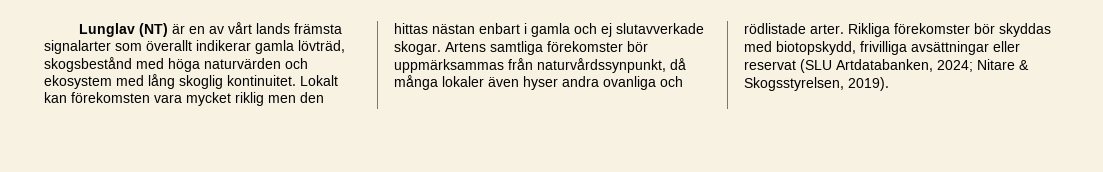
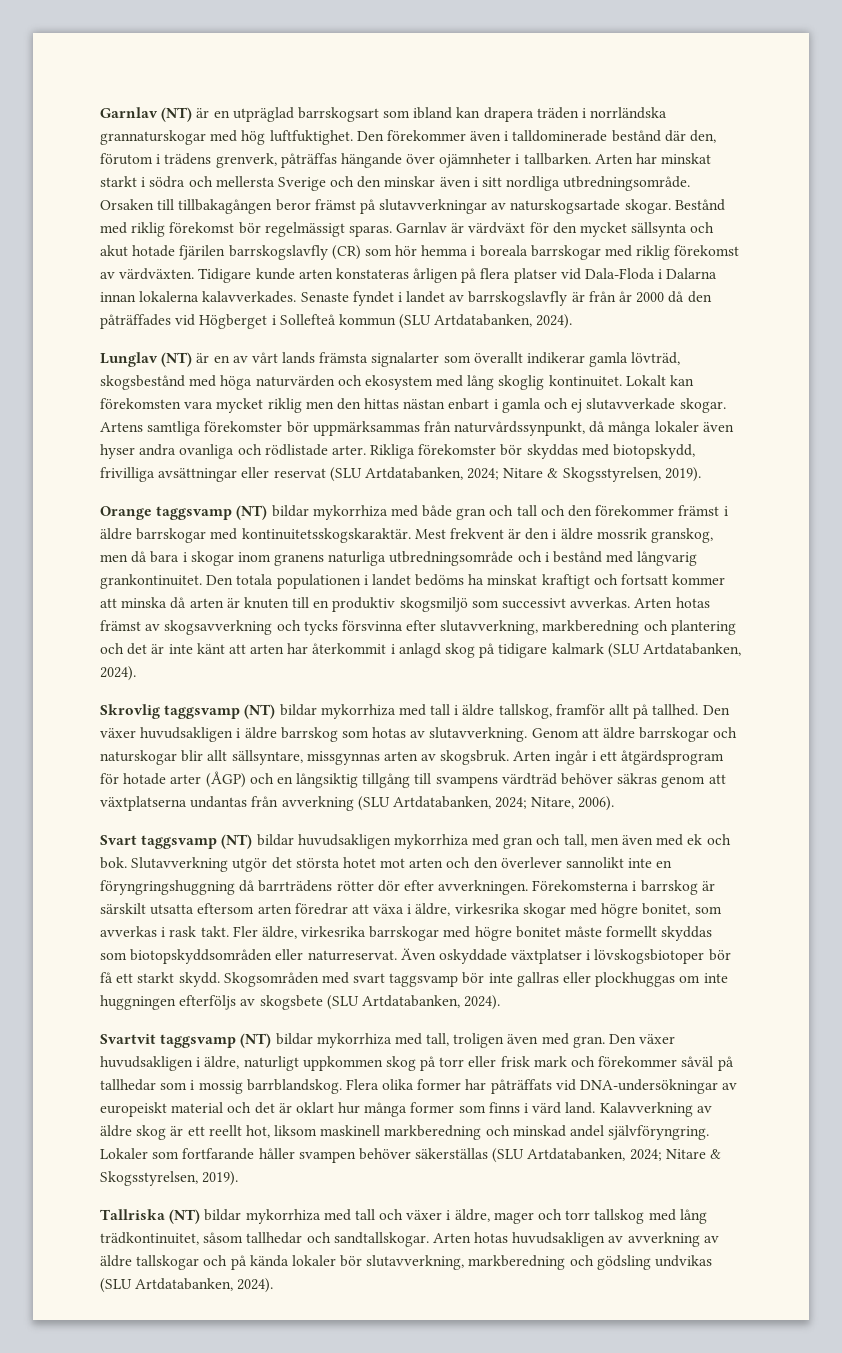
(78, 30) none -> [100,107,668,122] [100,130,717,145] [100,153,712,168] [100,176,691,191] [100,199,725,214] [100,222,715,237] [100,245,740,260] [100,268,718,283] [100,291,712,306] [100,314,573,329] Garnlav (NT) är en utpräglad barrskogsart som ibland kan drapera träden i norrländska grannaturskogar med hög luftfuktighet. Den förekommer även i talldominerade bestånd där den, förutom i trädens grenverk, påträffas hängande över ojämnheter i tallbarken. Arten har minskat starkt i södra och mellersta Sverige och den minskar även i sitt nordliga utbredningsområde. Orsaken till tillbakagången beror främst på slutavverkningar av naturskogsartade skogar. Bestånd med riklig förekomst bör regelmässigt sparas. Garnlav är värdväxt för den mycket sällsynta och akut hotade fjärilen barrskogslavfly (CR) som hör hemma i boreala barrskogar med riklig förekomst av värdväxten. Tidigare kunde arten konstateras årligen på flera platser vid Dala-Floda i Dalarna innan lokalerna kalavverkades. Senaste fyndet i landet av barrskogslavfly är från år 2000 då den påträffades vid Högberget i Sollefteå kommun (SLU Artdatabanken, 2024). //
(889, 84) none -> [100,505,728,520] [100,528,714,543] [100,551,698,566] [100,574,726,589] [100,597,710,612] [100,620,736,635] [100,643,741,658] [100,666,136,681] [100,704,730,719] [100,727,738,742] [100,750,725,765] [100,771,726,788] [100,796,615,811] [100,834,731,849] [100,857,673,872] [100,880,715,895] [100,903,722,918] [100,926,713,941] [100,948,731,964] [100,972,728,987] [100,995,501,1010] [100,1033,676,1048] [100,1056,734,1071] [100,1079,738,1094] [100,1102,712,1117] [100,1125,710,1140] [100,1148,722,1163] [100,1171,239,1186] [100,1209,707,1224] [100,1232,719,1247] [100,1255,713,1270] [100,1278,274,1293] // Orange taggsvamp (NT) bildar mykorrhiza med både gran och tall och den förekommer främst i äldre barrskogar med kontinuitetsskogskaraktär. Mest frekvent är den i äldre mossrik granskog, men då bara i skogar inom granens naturliga utbredningsområde och i bestånd med långvarig grankontinuitet. Den totala populationen i landet bedöms ha minskat kraftigt och fortsatt kommer att minska då arten är knuten till en produktiv skogsmiljö som successivt avverkas. Arten hotas främst av skogsavverkning och tycks försvinna efter slutavverkning, markberedning och plantering och det är inte känt att arten har återkommit i anlagd skog på tidigare kalmark (SLU Artdatabanken, 2024). // Skrovlig taggsvamp (NT) bildar mykorrhiza med tall i äldre tallskog, framför allt på tallhed. Den växer huvudsakligen i äldre barrskog som hotas av slutavverkning. Genom att äldre barrskogar och naturskogar blir allt sällsyntare, missgynnas arten av skogsbruk. Arten ingår i ett åtgärdsprogram för hotade arter (ÅGP) och en långsiktig tillgång till svampens värdträd behöver säkras genom att växtplatserna undantas från avverkning (SLU Artdatabanken, 2024; Nitare, 2006). // Svart taggsvamp (NT) bildar huvudsakligen mykorrhiza med gran och tall, men även med ek och bok. Slutavverkning utgör det största hotet mot arten och den överlever sannolikt inte en föryngringshuggning då barrträdens rötter dör efter avverkningen. Förekomsterna i barrskog är särskilt utsatta eftersom arten föredrar att växa i äldre, virkesrika skogar med högre bonitet, som avverkas i rask takt. Fler äldre, virkesrika barrskogar med högre bonitet måste formellt skyddas som biotopskyddsområden eller naturreservat. Även oskyddade växtplatser i lövskogsbiotoper bör få ett starkt skydd. Skogsområden med svart taggsvamp bör inte gallras eller plockhuggas om inte huggningen efterföljs av skogsbete (SLU Artdatabanken, 2024). // Svartvit taggsvamp (NT) bildar mykorrhiza med tall, troligen även med gran. Den växer huvudsakligen i äldre, naturligt uppkommen skog på torr eller frisk mark och förekommer såväl på tallhedar som i mossig barrblandskog. Flera olika former har påträffats vid DNA-undersökningar av europeiskt material och det är oklart hur många former som finns i värd land. Kalavverkning av äldre skog är ett reellt hot, liksom maskinell markberedning och minskad andel självföryngring. Lokaler som fortfarande håller svampen behöver säkerställas (SLU Artdatabanken, 2024; Nitare & Skogsstyrelsen, 2019). // Tallriska (NT) bildar mykorrhiza med tall och växer i äldre, mager och torr tallskog med lång trädkontinuitet, såsom tallhedar och sandtallskogar. Arten hotas huvudsakligen av avverkning av äldre tallskogar och på kända lokaler bör slutavverkning, markberedning och gödsling undvikas (SLU Artdatabanken, 2024).

